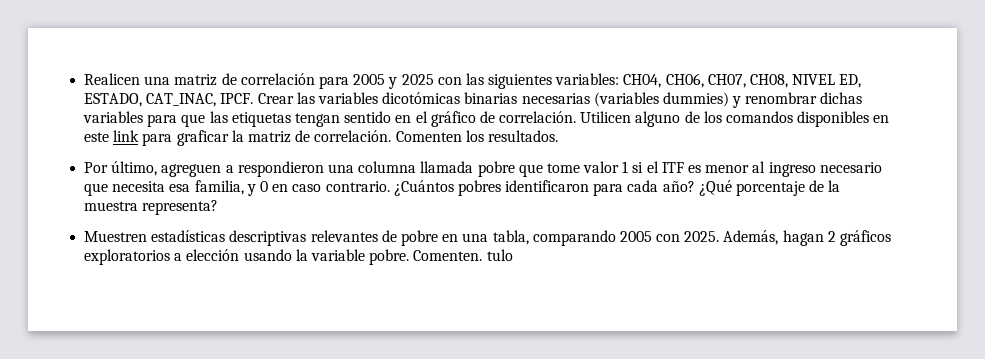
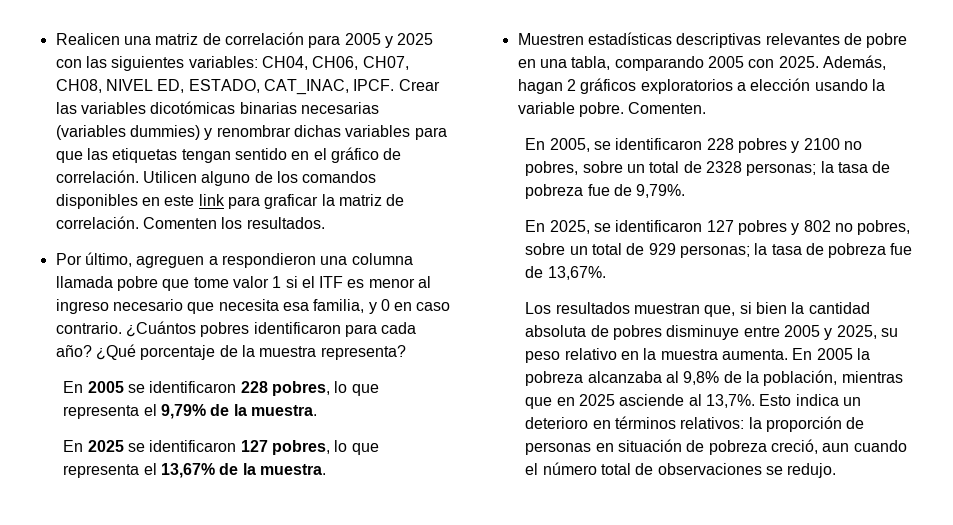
(219, 207) none -> [63,381,379,396] [63,404,317,419] [63,440,379,455] [63,463,326,478] // En 2005 se identificaron 228 pobres, lo que representa el 9,79% de la muestra. // En 2025 se identificaron 127 pobres, lo que representa el 13,67% de la muestra.
[486,249,513,261] tulo -> [525,138,862,153] [525,161,891,176] [525,184,686,199] [525,220,911,235] [525,243,913,258] [525,266,606,280] [525,302,870,317] [525,325,898,340] [525,348,870,363] [525,370,903,386] [525,394,861,409] [525,416,865,432] [525,439,907,455] [525,462,837,478] // En 2005, se identificaron 228 pobres y 2100 no pobres, sobre un total de 2328 personas; la tasa de pobreza fue de 9,79%. // En 2025, se identificaron 127 pobres y 802 no pobres, sobre un total de 929 personas; la tasa de pobreza fue de 13,67%. // Los resultados muestran que, si bien la cantidad absoluta de pobres disminuye entre 2005 y 2025, su peso relativo en la muestra aumenta. En 2005 la pobreza alcanzaba al 9,8% de la población, mientras que en 2025 asciende al 13,7%. Esto indica un deterioro en términos relativos: la proporción de personas en situación de pobreza creció, aun cuando el número total de observaciones se redujo.

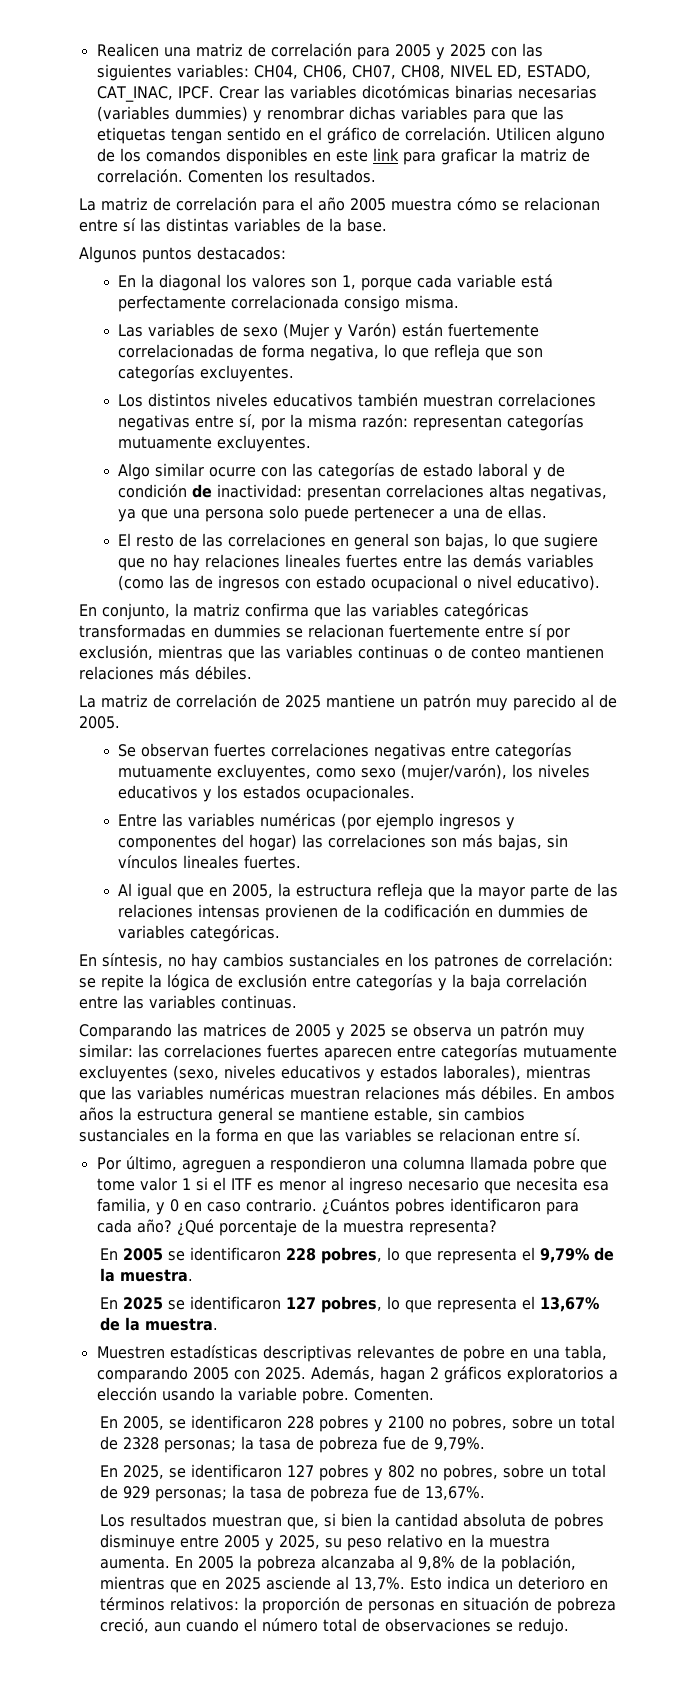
(325, 223) none -> [79,197,600,214] [79,218,387,232] [79,246,286,263] [117,274,553,291] [117,295,459,312] [117,323,539,340] [117,344,543,361] [117,365,294,382] [117,393,596,407] [117,414,584,431] [117,435,311,452] [117,463,565,480] [117,484,607,501] [117,505,547,522] [117,533,598,550] [117,554,594,571] [117,575,600,592] [79,603,529,620] [79,624,570,641] [79,645,604,662] [79,666,252,680] [79,694,617,711] [79,716,120,729] [117,743,572,760] [117,764,590,781] [117,785,415,802] [117,813,515,830] [117,834,568,851] [117,855,301,869] [117,883,618,900] [117,904,588,921] [117,925,280,942] [79,953,613,970] [79,974,587,991] [79,995,297,1009] [79,1023,585,1040] [79,1044,617,1061] [79,1065,591,1082] [79,1086,615,1103] [79,1107,525,1124] [79,1128,581,1145] // La matriz de correlación para el año 2005 muestra cómo se relacionan entre sí las distintas variables de la base. // Algunos puntos destacados: // En la diagonal los valores son 1, porque cada variable está perfectamente correlacionada consigo misma. // Las variables de sexo (Mujer y Varón) están fuertemente correlacionadas de forma negativa, lo que refleja que son categorías excluyentes. // Los distintos niveles educativos también muestran correlaciones negativas entre sí, por la misma razón: representan categorías mutuamente excluyentes. // Algo similar ocurre con las categorías de estado laboral y de condición de inactividad: presentan correlaciones altas negativas, ya que una persona solo puede pertenecer a una de ellas. // El resto de las correlaciones en general son bajas, lo que sugiere que no hay relaciones lineales fuertes entre las demás variables (como las de ingresos con estado ocupacional o nivel educativo). // En conjunto, la matriz confirma que las variables categóricas transformadas en dummies se relacionan fuertemente entre sí por exclusión, mientras que las variables continuas o de conteo mantienen relaciones más débiles. // La matriz de correlación de 2025 mantiene un patrón muy parecido al de 2005. // Se observan fuertes correlaciones negativas entre categorías mutuamente excluyentes, como sexo (mujer/varón), los niveles educativos y los estados ocupacionales. // Entre las variables numéricas (por ejemplo ingresos y componentes del hogar) las correlaciones son más bajas, sin vínculos lineales fuertes. // Al igual que en 2005, la estructura refleja que la mayor parte de las relaciones intensas provienen de la codificación en dummies de variables categóricas. // En síntesis, no hay cambios sustanciales en los patrones de correlación: se repite la lógica de exclusión entre categorías y la baja correlación entre las variables continuas. // Comparando las matrices de 2005 y 2025 se observa un patrón muy similar: las correlaciones fuertes aparecen entre categorías mutuamente excluyentes (sexo, niveles educativos y estados laborales), mientras que las variables numéricas muestran relaciones más débiles. En ambos años la estructura general se mantiene estable, sin cambios sustanciales en la forma en que las variables se relacionan entre sí.

